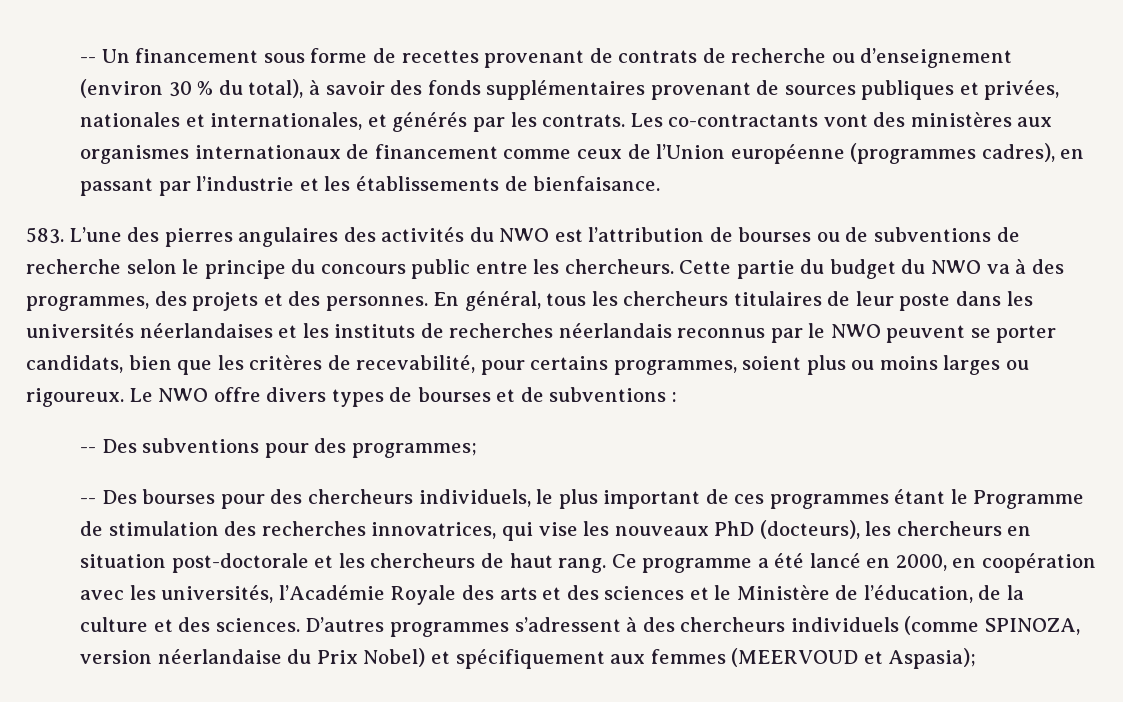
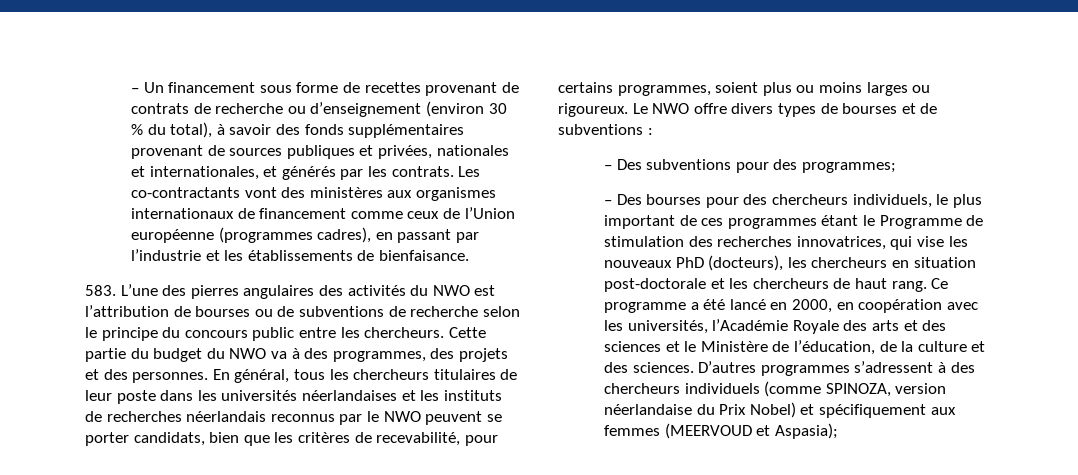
[80,57,97,63] -- -> [131,88,140,93] –
[80,447,97,453] -- -> [604,165,613,170] –
[80,498,97,504] -- -> [604,200,613,205] –

